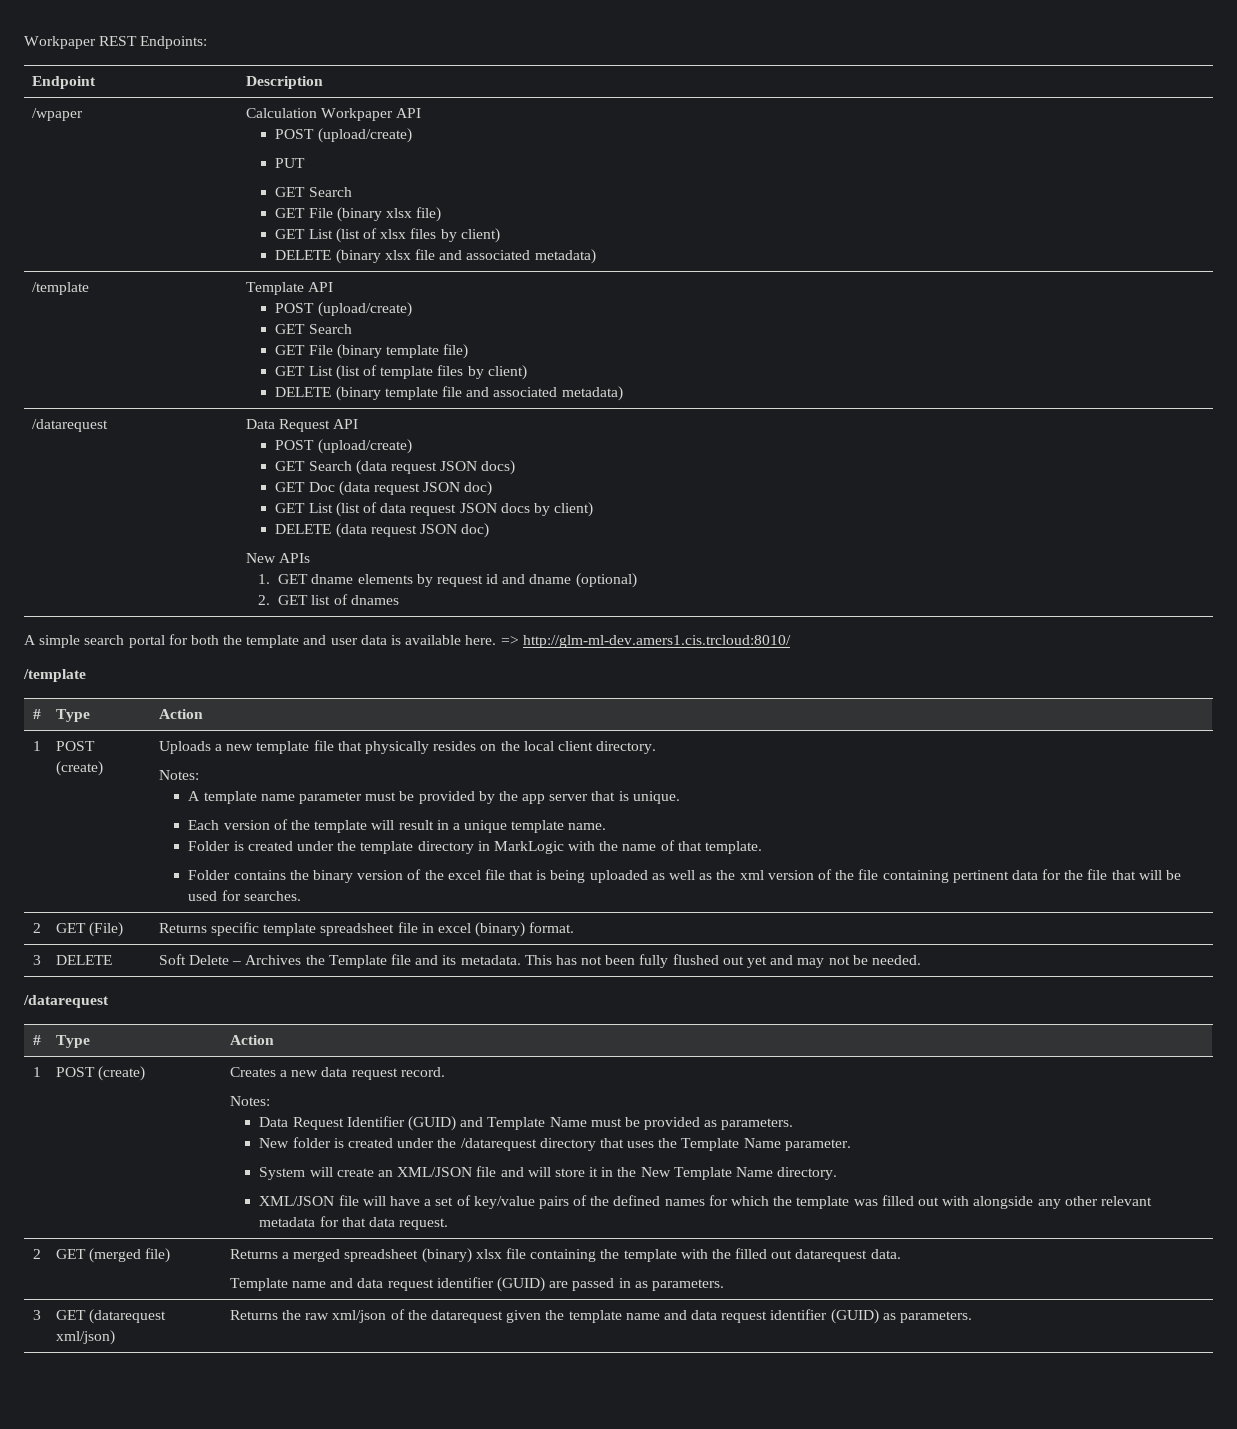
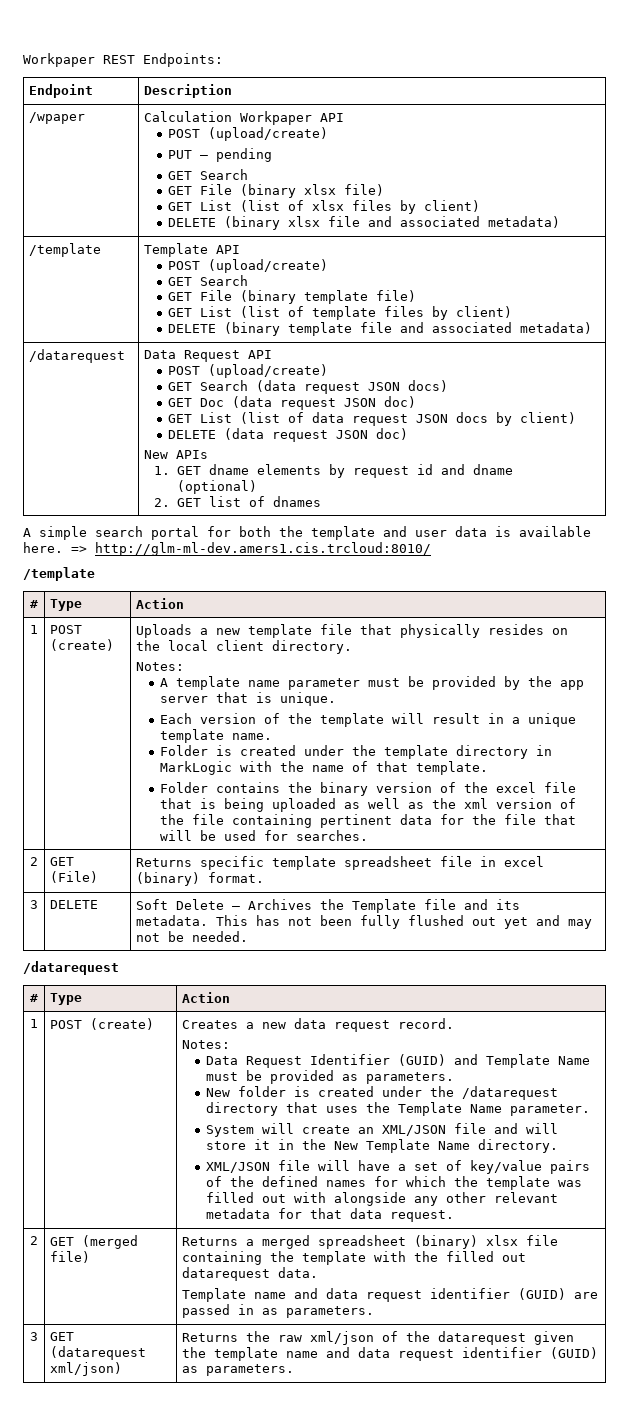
(306, 163) none -> [200,148,273,162] – pending

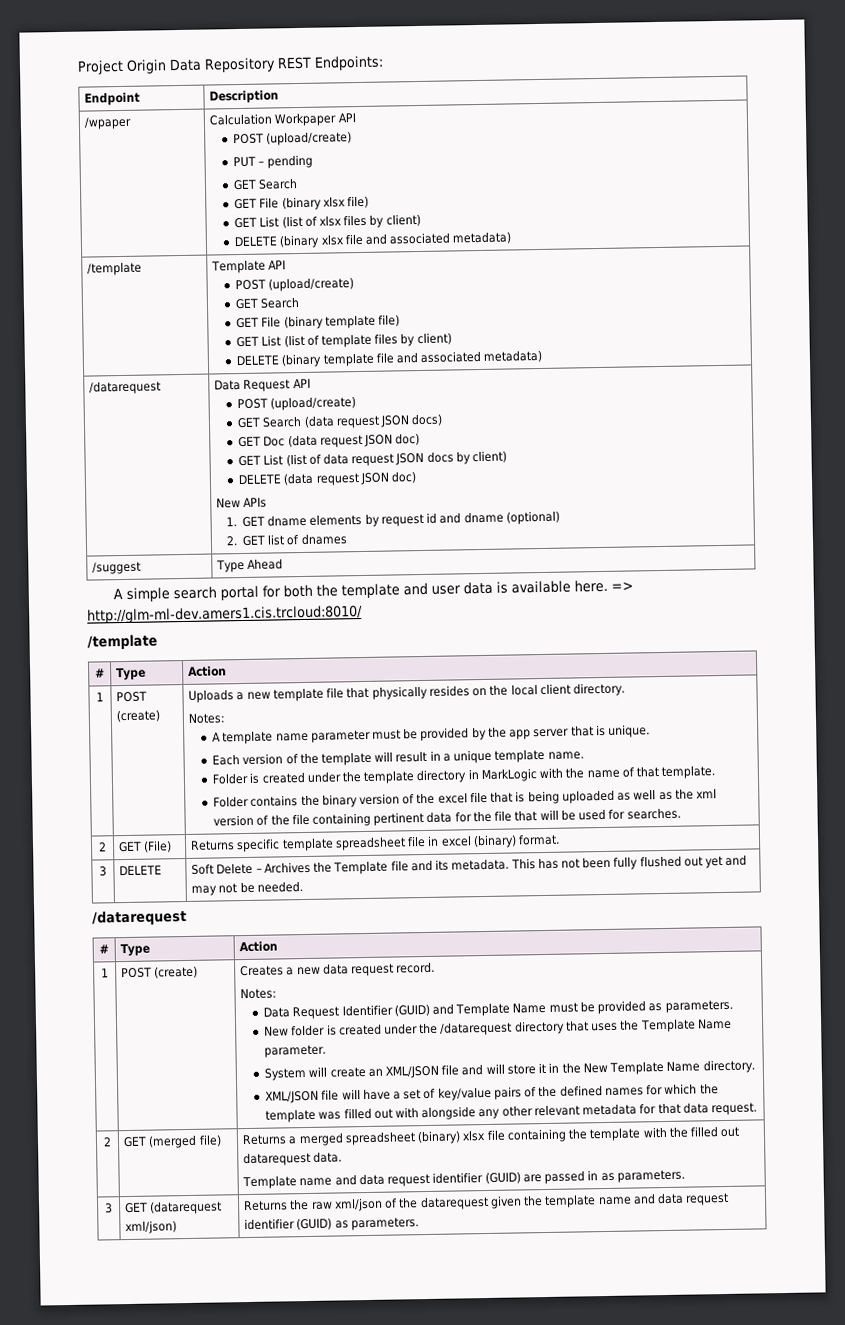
[23,53,95,67] Workpaper -> [77,57,276,75] Project Origin Data Repository
(321, 501) none -> [92,561,142,575] [216,558,284,573] // /suggest | Type Ahead

